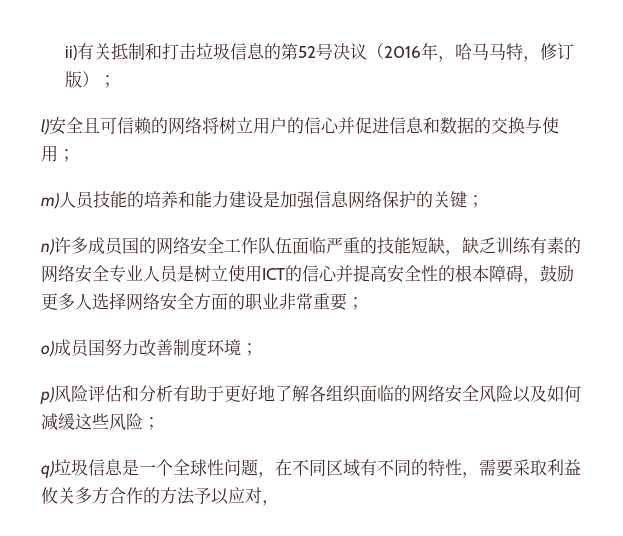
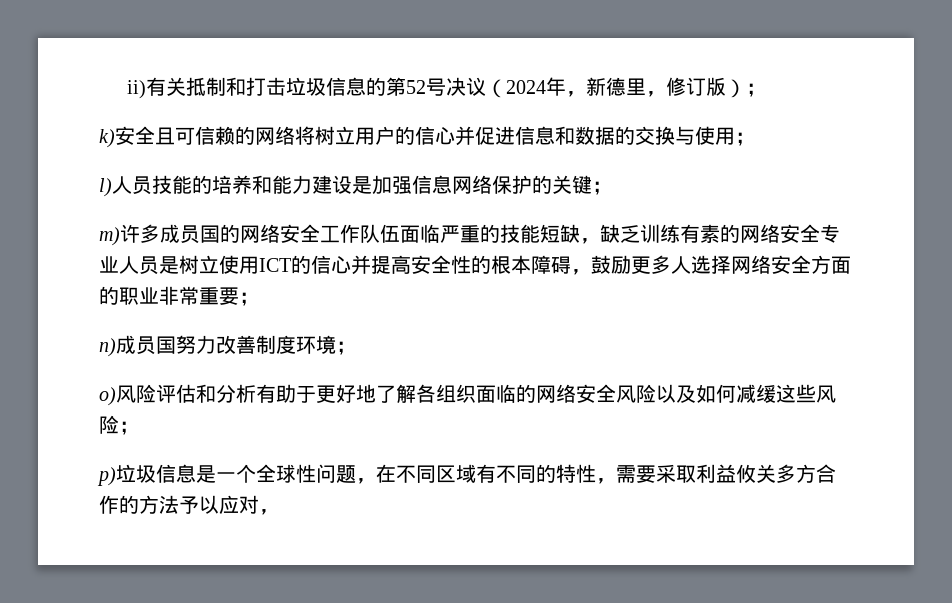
[384,42,524,62] 2016年，哈马马特 -> [505,77,646,97] 2024年，新德里
[41,119,49,135] l) -> [99,129,115,148] k)
[41,193,59,209] m) -> [99,178,112,197] l)
[41,239,54,255] n) -> [99,227,120,246] m)
[41,341,54,357] o) -> [99,338,116,357] n)
[40,387,54,405] p) -> [99,387,116,406] o)
[41,461,54,479] q) -> [97,467,116,486] p)

